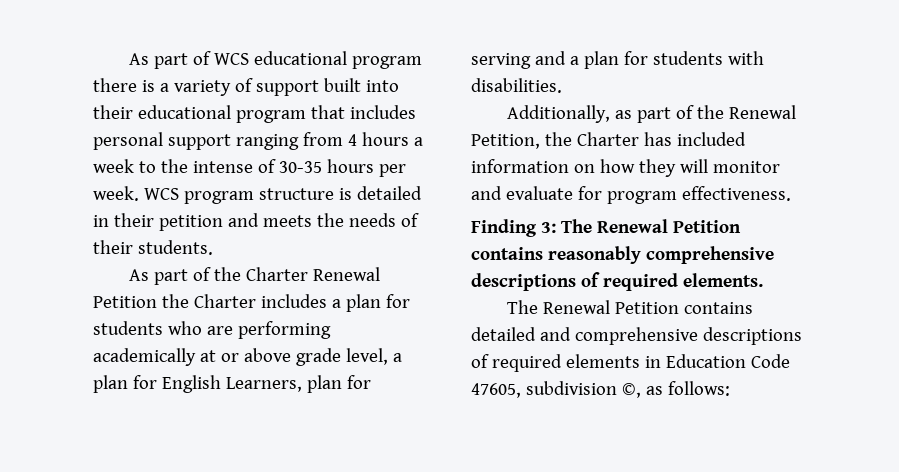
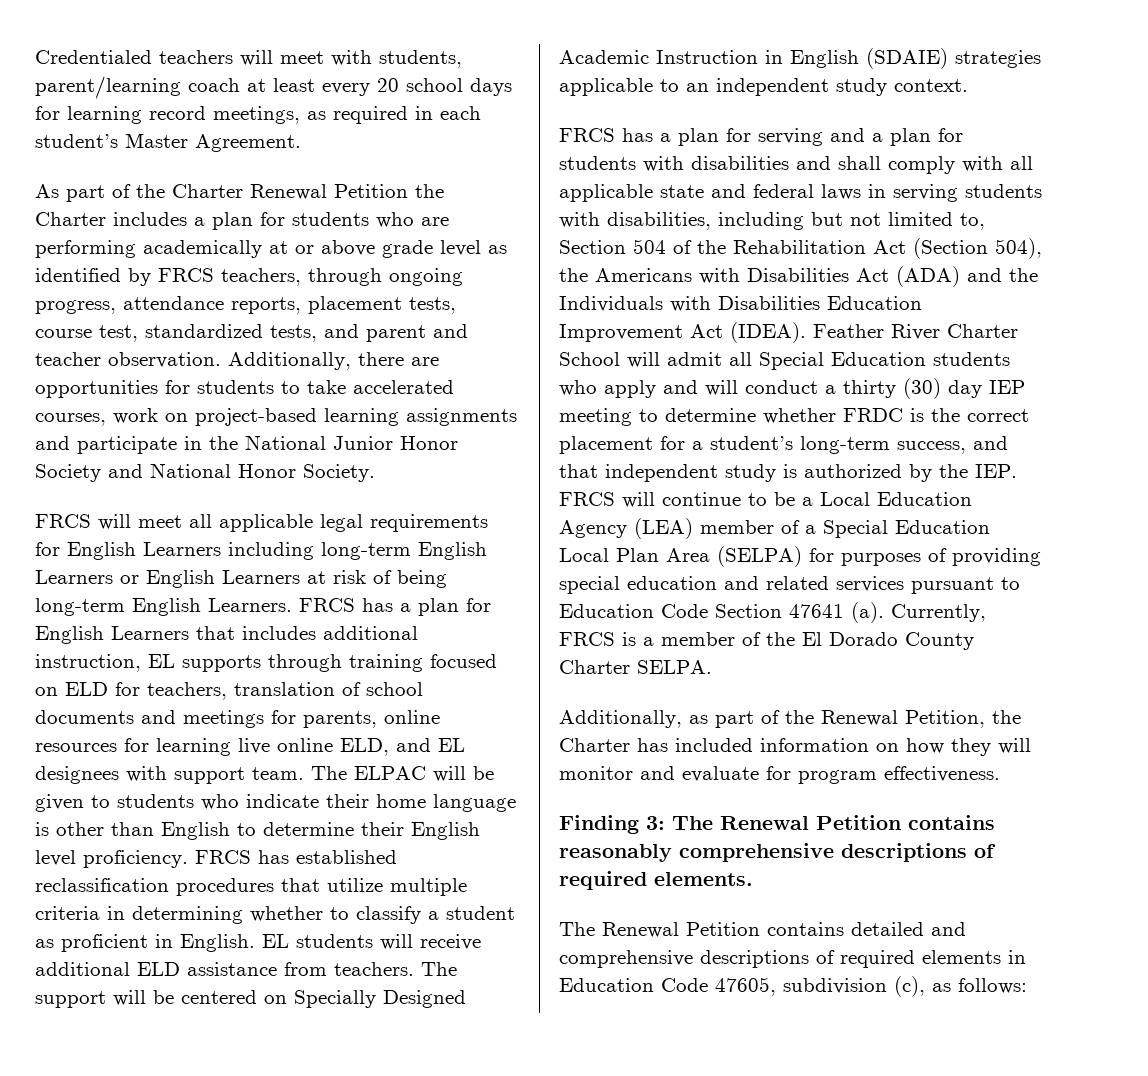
[129,51,423,69] [93,78,399,96] [93,105,416,123] [93,132,423,150] [93,159,406,177] [93,186,422,204] [93,213,419,231] [93,240,213,255] As part of WCS educational program there is a variety of support built into their educational program that includes personal support ranging from 4 hours a week to the intense of 30-35 hours per week. WCS program structure is detailed in their petition and meets the needs of their students. -> [35,50,462,68] [35,76,512,99] [35,106,481,124] [35,133,301,152] Credentialed teachers will meet with students, parent/learning coach at least every 20 school days for learning record meetings, as required in each student’s Master Agreement.
[345,348,402,365] [93,375,302,393] level, a plan for English Learners, -> [440,240,507,256] [35,268,463,286] [35,296,456,314] [35,324,468,342] [35,352,439,370] [35,380,454,398] [35,408,517,426] [35,435,458,454] [35,463,375,482] [35,514,488,532] [35,542,487,560] [35,570,447,588] [35,598,491,616] [35,626,418,644] [35,654,497,672] [35,682,423,700] [35,710,440,728] [35,738,465,756] [35,766,494,784] [35,794,516,812] [35,822,480,840] [35,850,397,868] [35,878,467,896] [35,906,515,924] [35,934,481,952] [35,962,457,976] [35,990,466,1008] [559,48,1041,69] [559,78,968,96] [559,128,671,142] level as identified by FRCS teachers, through ongoing progress, attendance reports, placement tests, course test, standardized tests, and parent and teacher observation. Additionally, there are opportunities for students to take accelerated courses, work on project-based learning assignments and participate in the National Junior Honor Society and National Honor Society. // FRCS will meet all applicable legal requirements for English Learners including long-term English Learners or English Learners at risk of being long-term English Learners. FRCS has a plan for English Learners that includes additional instruction, EL supports through training focused on ELD for teachers, translation of school documents and meetings for parents, online resources for learning live online ELD, and EL designees with support team. The ELPAC will be given to students who indicate their home language is other than English to determine their English level proficiency. FRCS has established reclassification procedures that utilize multiple criteria in determining whether to classify a student as proficient in English. EL students will receive additional ELD assistance from teachers. The support will be centered on Specially Designed Academic Instruction in English (SDAIE) strategies applicable to an independent study context. // FRCS has a
[471,78,562,93] disabilities. -> [691,156,1033,174] [559,184,1042,202] [559,212,985,230] [559,238,1042,259] [559,266,1038,287] [559,296,922,312] [559,322,1018,343] [559,352,1010,370] [559,378,1025,399] [559,408,1029,426] [559,436,1008,454] [559,464,1017,482] [559,492,972,508] [559,518,990,539] [559,546,1041,567] [559,576,1020,594] [559,602,986,623] [559,632,974,650] [559,660,712,674] disabilities and shall comply with all applicable state and federal laws in serving students with disabilities, including but not limited to, Section 504 of the Rehabilitation Act (Section 504), the Americans with Disabilities Act (ADA) and the Individuals with Disabilities Education Improvement Act (IDEA). Feather River Charter School will admit all Special Education students who apply and will conduct a thirty (30) day IEP meeting to determine whether FRDC is the correct placement for a student’s long-term success, and that independent study is authorized by the IEP. FRCS will continue to be a Local Education Agency (LEA) member of a Special Education Local Plan Area (SELPA) for purposes of providing special education and related services pursuant to Education Code Section 47641 (a). Currently, FRCS is a member of the El Dorado County Charter SELPA.
[621,383,641,398] ©, -> [894,976,925,997] (c),

